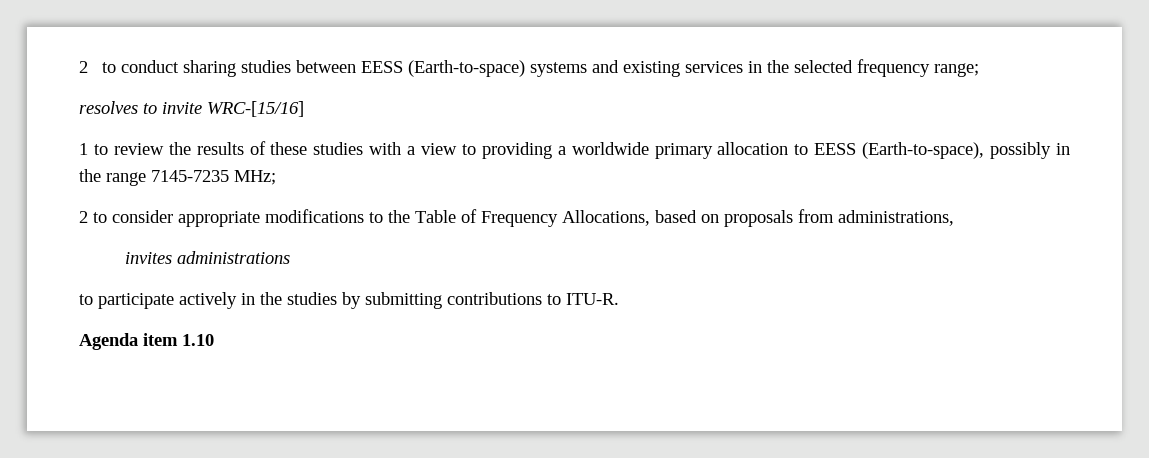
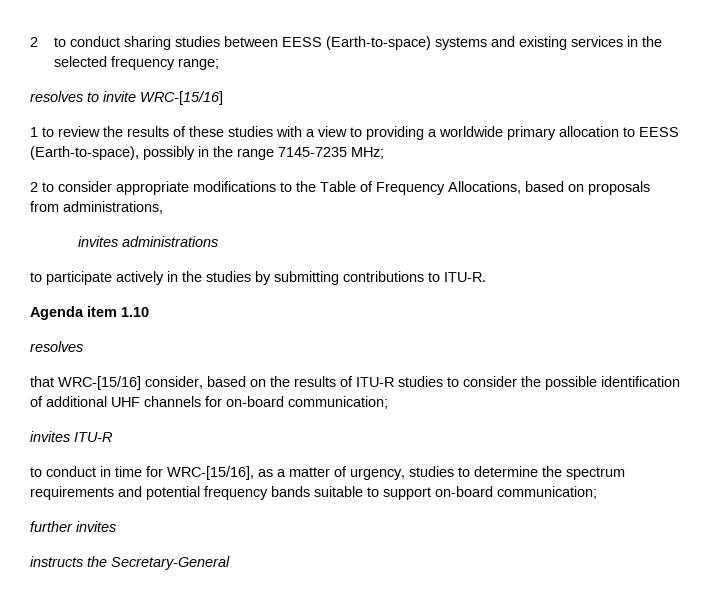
(214, 340) none -> [30,341,83,352] [30,376,680,390] [30,396,388,409] [30,431,113,442] [30,466,625,480] [30,486,597,500] [30,521,116,532] [30,556,230,570] // resolves // that WRC-[15/16] consider, based on the results of ITU-R studies to consider the possible identification of additional UHF channels for on-board communication; // invites ITU-R // to conduct in time for WRC-[15/16], as a matter of urgency, studies to determine the spectrum requirements and potential frequency bands suitable to support on-board communication; // further invites // instructs the Secretary-General

